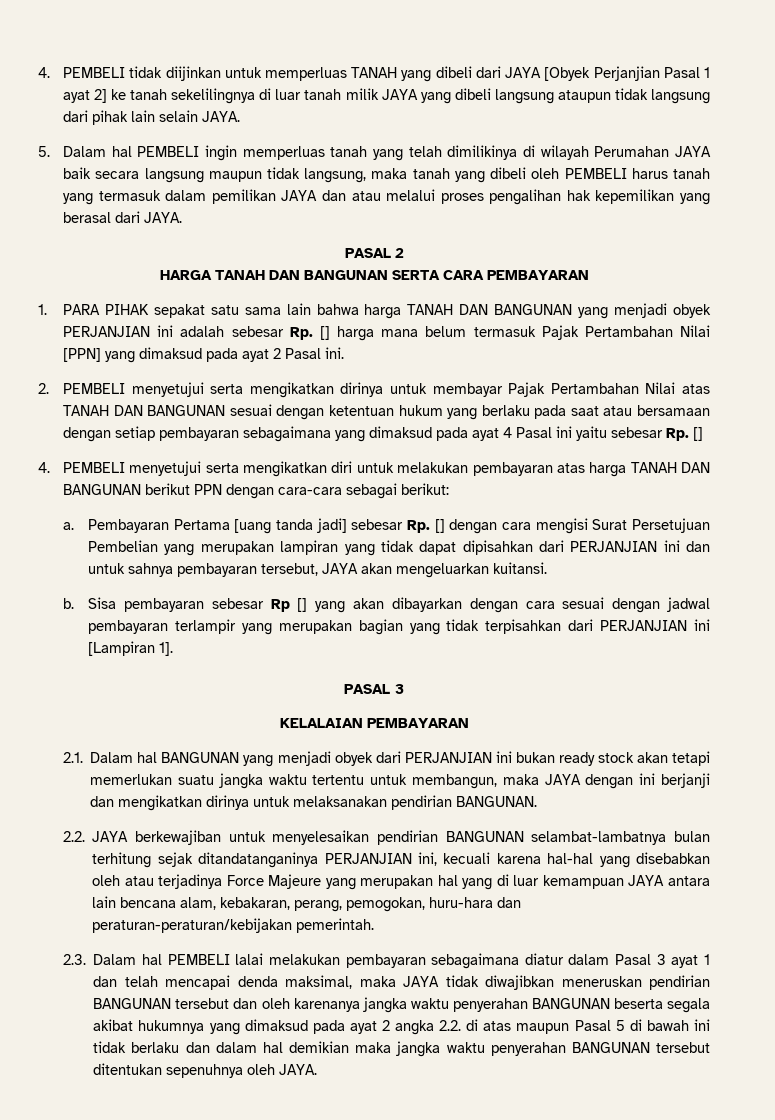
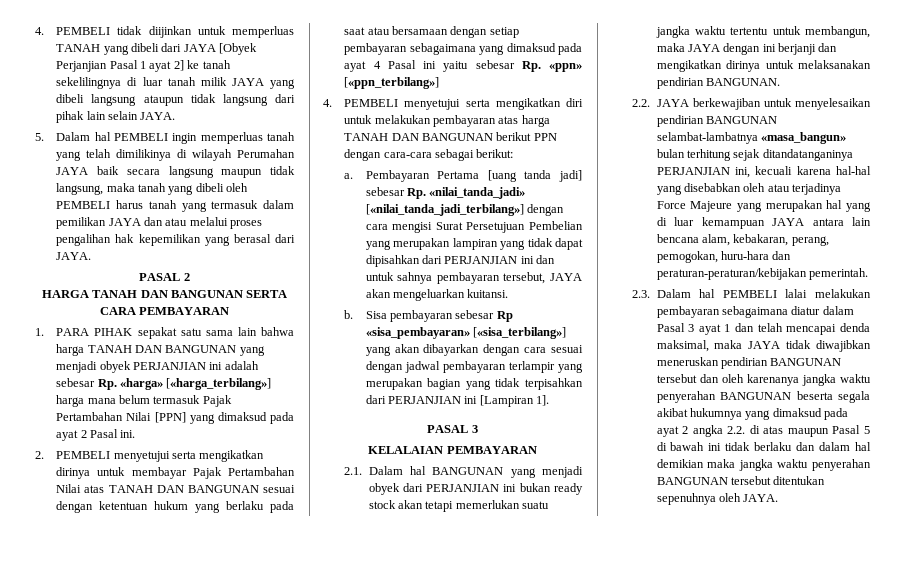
[319,326,330,340] [] -> [120,378,272,390] «harga» [«harga_terbilang»]
[693,427,704,441] [] -> [549,63,582,72] [344,77,440,89] «ppn» [«ppn_terbilang»]
[434,519,445,533] [] -> [429,187,526,199] [365,204,524,216] «nilai_tanda_jadi» [«nilai_tanda_jadi_terbilang»]
[297,598,308,612] [] -> [365,327,566,339] «sisa_pembayaran» [«sisa_terbilang»]
(667, 838) none -> [760,132,846,144] «masa_bangun»

